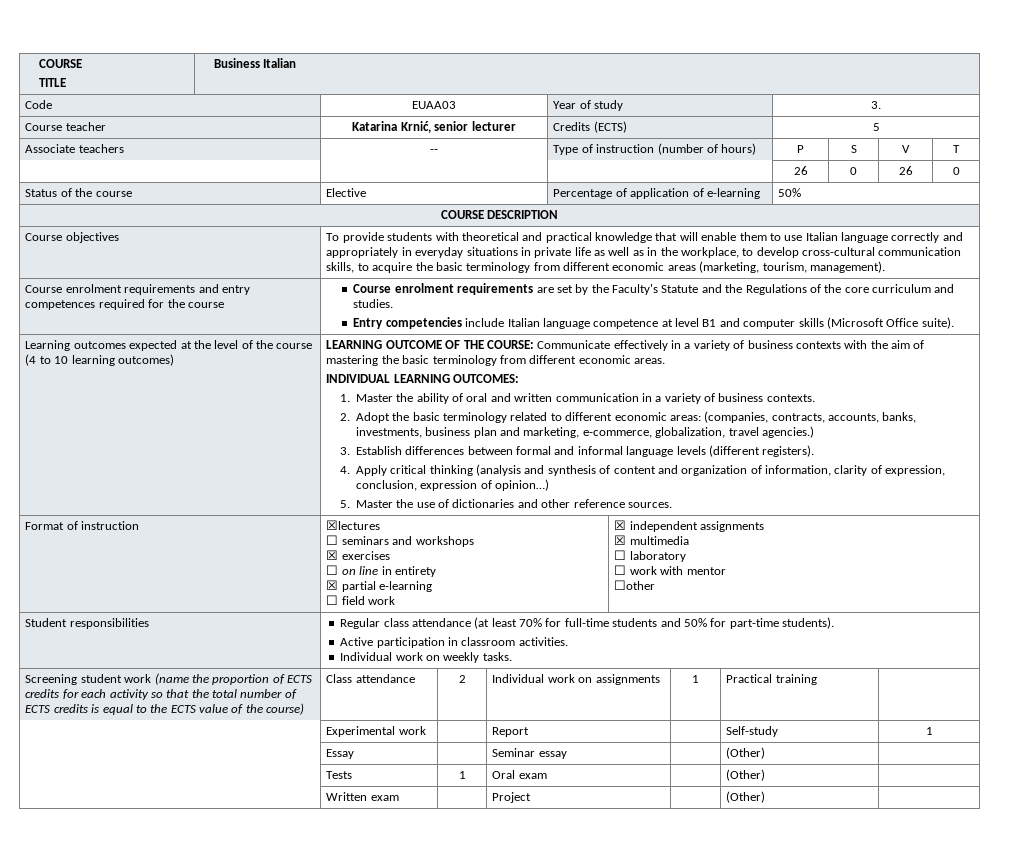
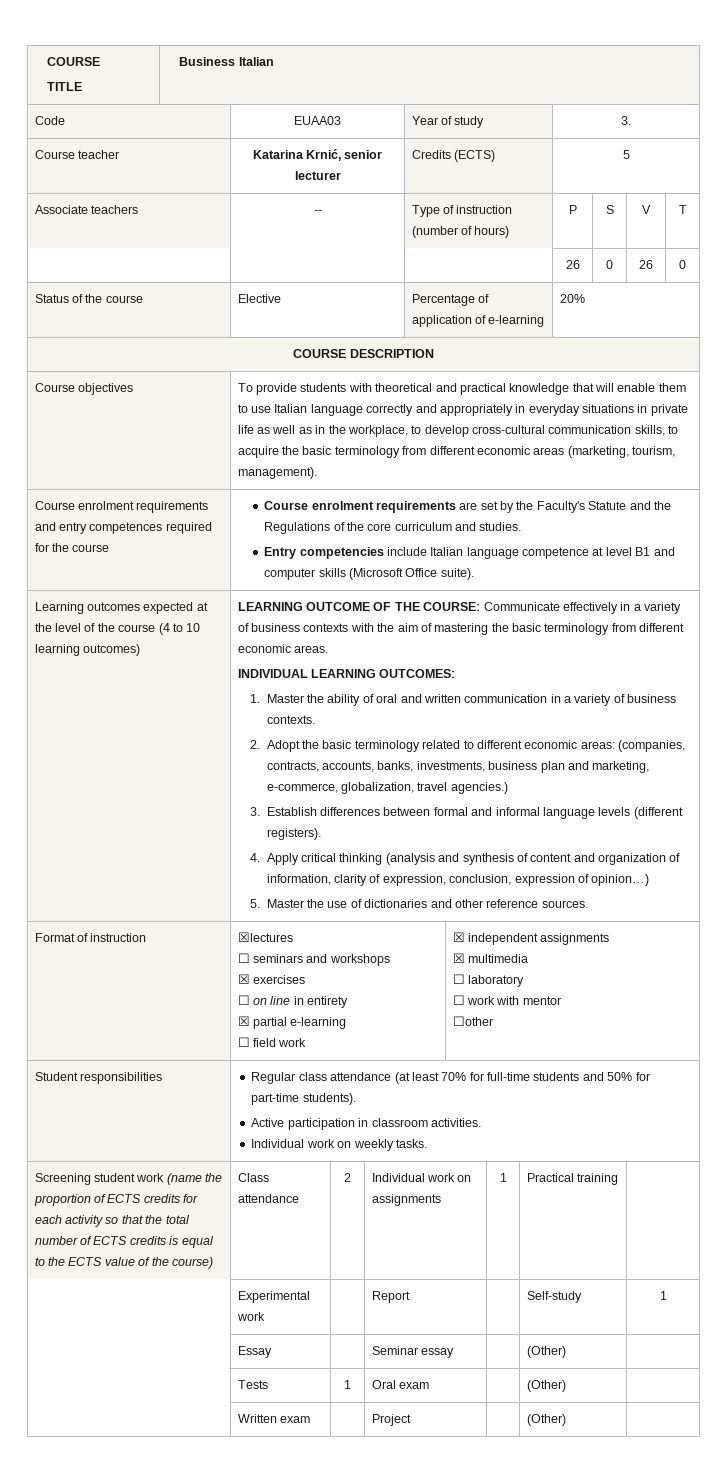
[778,188,802,197] 50% -> [559,294,585,303] 20%

